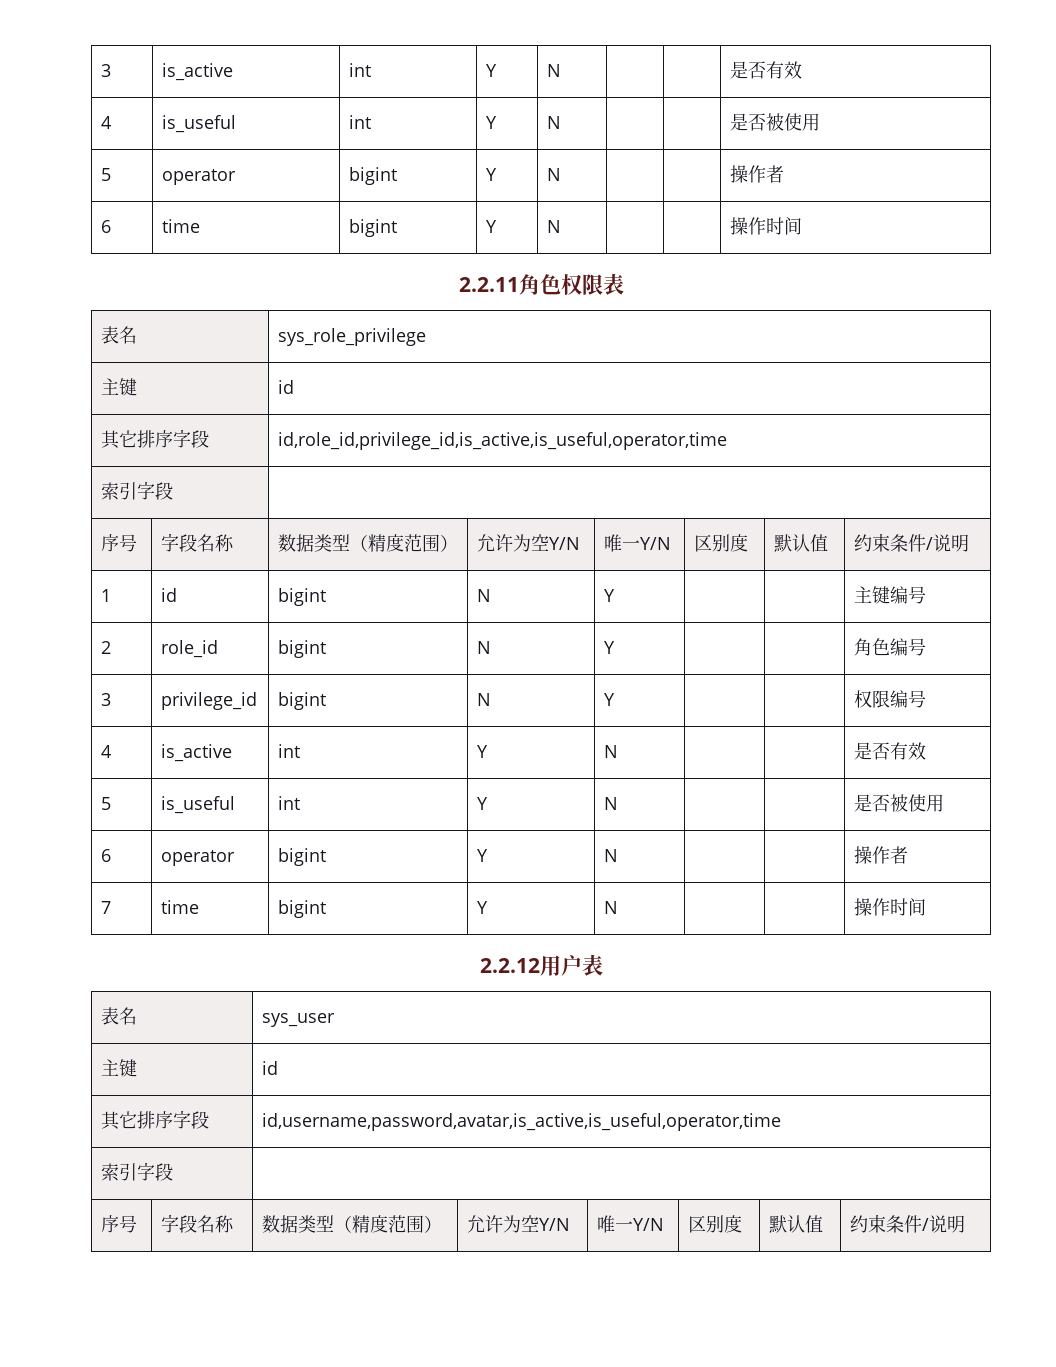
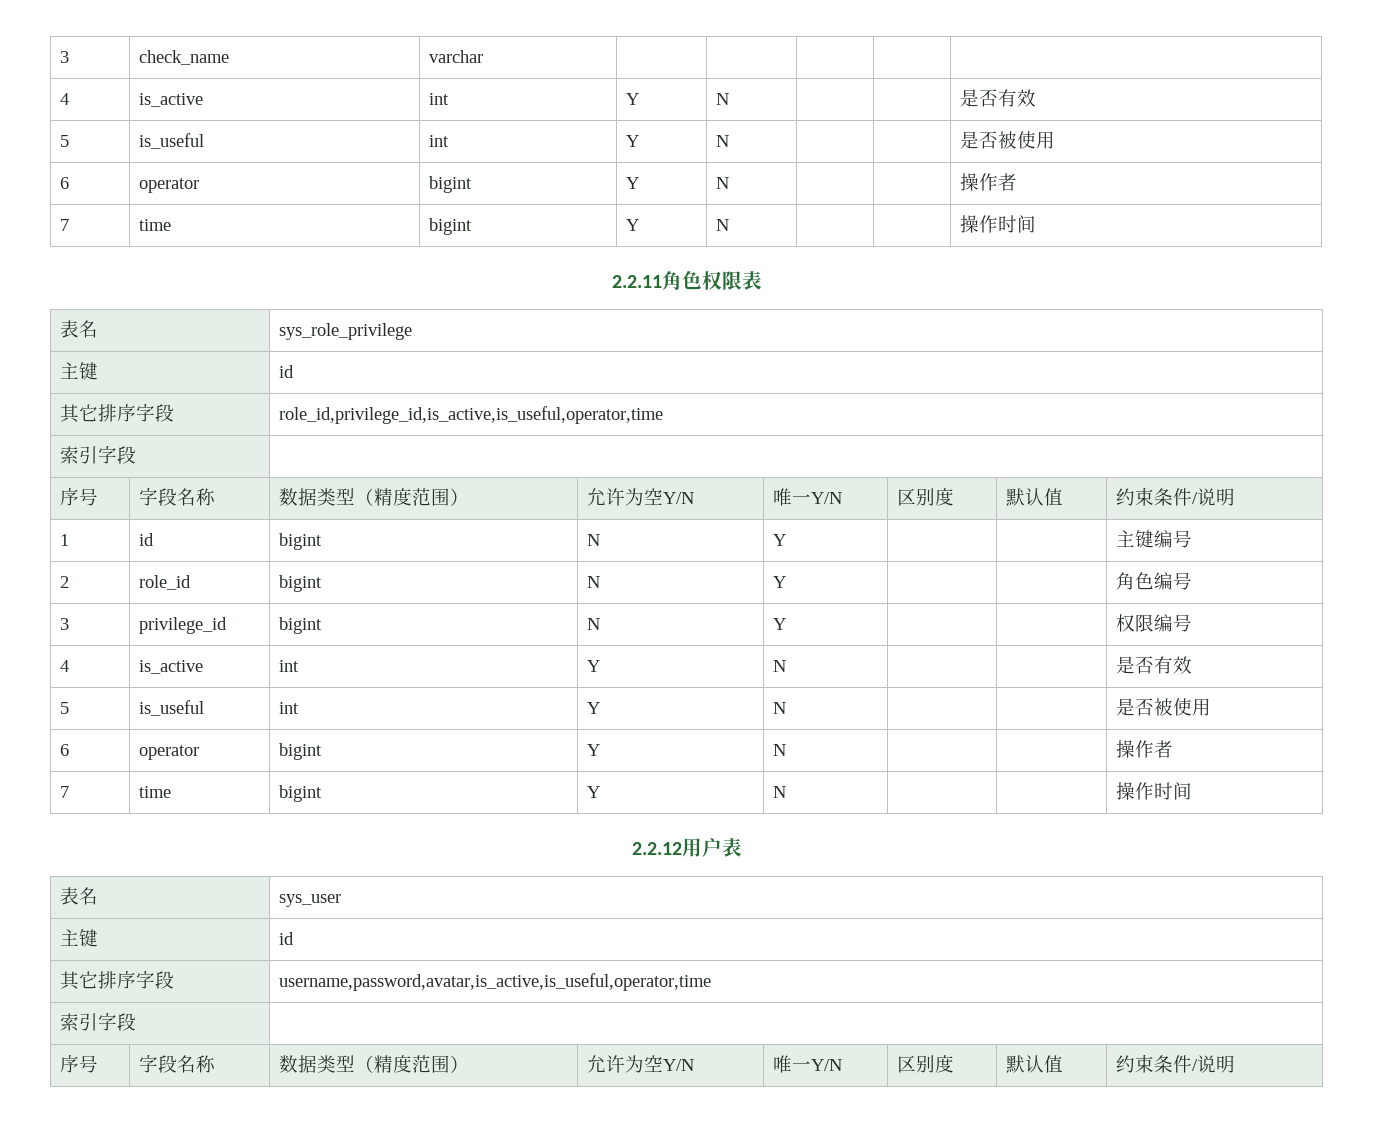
[100,64,111,77] [161,63,233,81] [348,63,371,77] [485,64,497,77] [546,64,561,77] [729,61,802,79] [100,116,111,129] [161,115,236,133] [348,115,371,129] [485,116,497,129] [546,116,561,129] [729,113,820,131] [100,168,111,181] [161,169,236,185] [348,167,397,185] [485,168,497,181] [546,168,561,181] [729,165,784,183] [100,220,111,233] 3 | is_active | int | Y | N | | | 是否有效 // 4 | is_useful | int | Y | N | | | 是否被使用 // 5 | operator | bigint | Y | N | | | 操作者 // 6 -> [60,51,70,63] [139,50,230,65] [429,50,484,63] [60,93,70,105] [139,93,204,107] [429,93,450,105] [626,93,640,105] [716,93,730,105] [960,89,1037,107] [60,135,70,147] [139,133,205,149] [429,135,450,147] [626,135,640,147] [716,135,730,147] [960,131,1056,149] [60,177,70,189] [139,178,200,193] [429,176,473,193] [626,177,640,189] [716,177,730,189] [960,173,1018,191] [60,219,70,231] 3 | check_name | varchar | | | | | // 4 | is_active | int | Y | N | | | 是否有效 // 5 | is_useful | int | Y | N | | | 是否被使用 // 6 | operator | bigint | Y | N | | | 操作者 // 7
[277,432,727,450] id,role_id,privilege_id,is_active,is_useful,operator,time -> [279,406,664,424] role_id,privilege_id,is_active,is_useful,operator,time
[261,1113,781,1131] id,username,password,avatar,is_active,is_useful,operator,time -> [279,973,712,991] username,password,avatar,is_active,is_useful,operator,time

